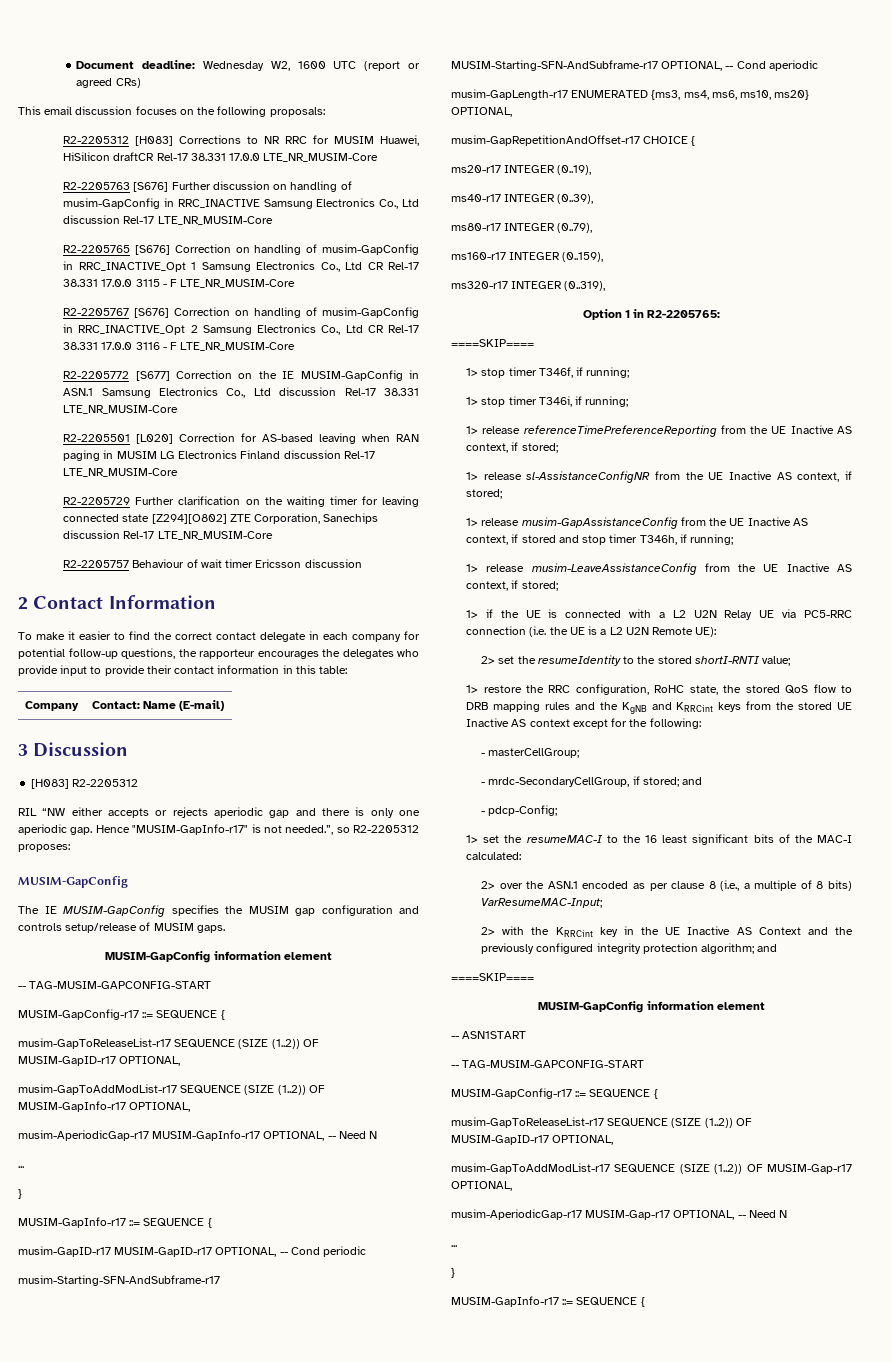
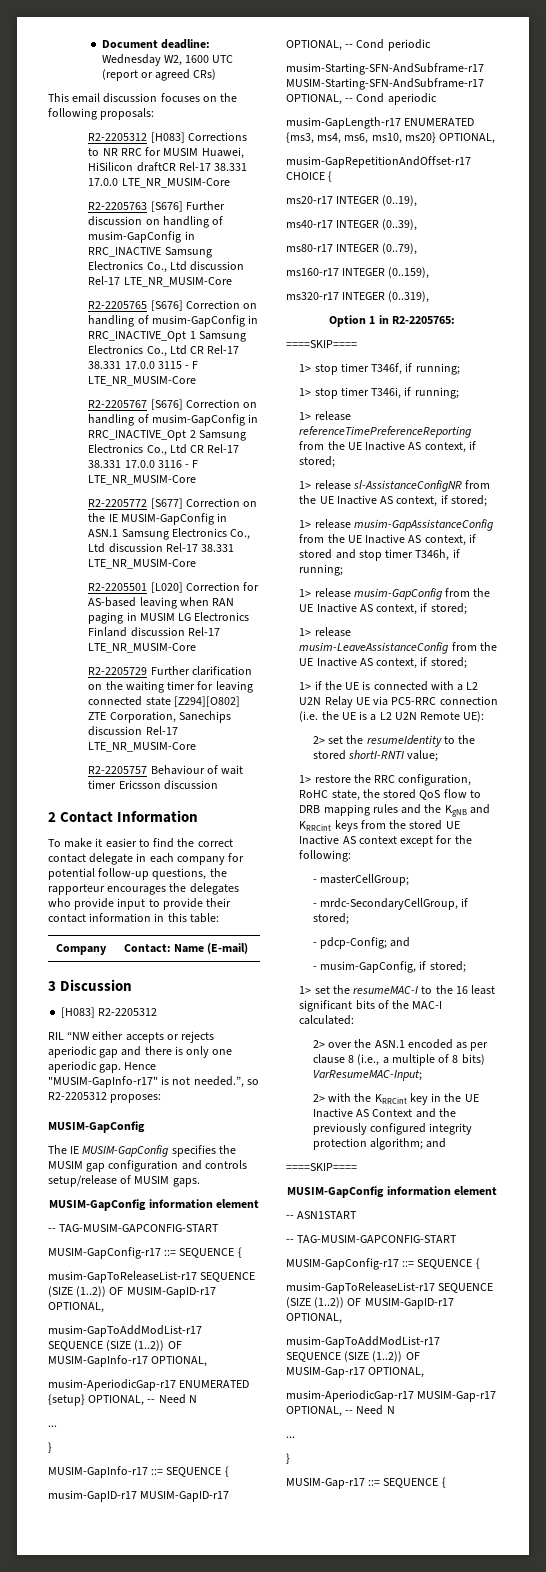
[152,1130,261,1141] MUSIM-GapInfo-r17 -> [179,1380,250,1388] [48,1394,85,1406] ENUMERATED {setup}
(733, 539) none -> [299,588,491,600] [299,603,467,615] // 1> release musim-GapConfig from the UE Inactive AS context, if stored;
(679, 782) none -> [312,937,388,949] // - pdcp-Config;
[488,805,558,816] pdcp-Config; -> [320,961,466,973] musim-GapConfig, if stored;
[451,1296,559,1307] MUSIM-GapInfo-r17 -> [286,1478,365,1489] MUSIM-Gap-r17

